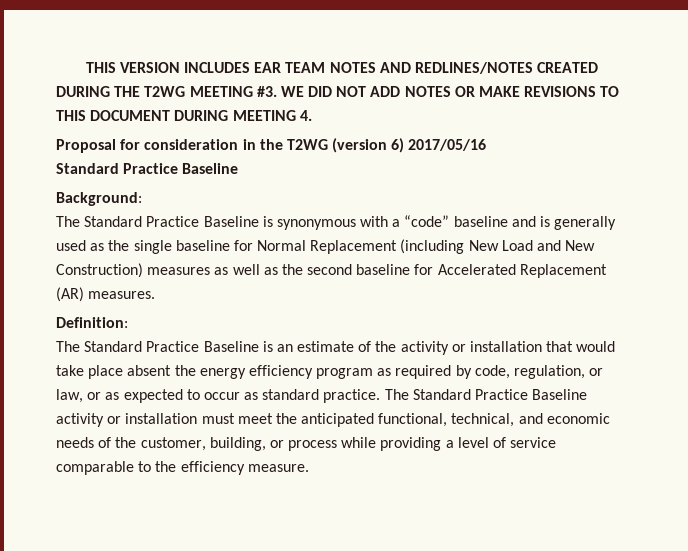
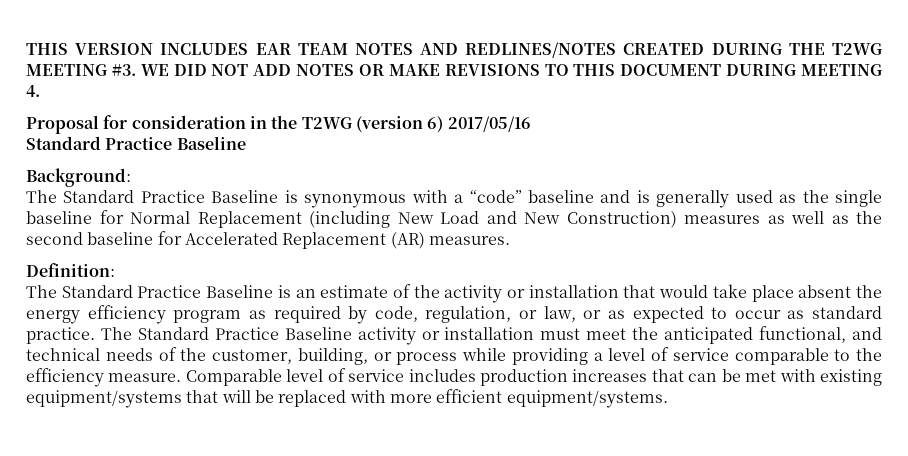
[451,413,610,427] technical, and economic -> [851,327,882,340] [26,348,100,361] and technical
(309, 468) none -> [185,368,883,386] [26,389,668,408] Comparable level of service includes production increases that can be met with existing equipment/systems that will be replaced with more efficient equipment/systems.

